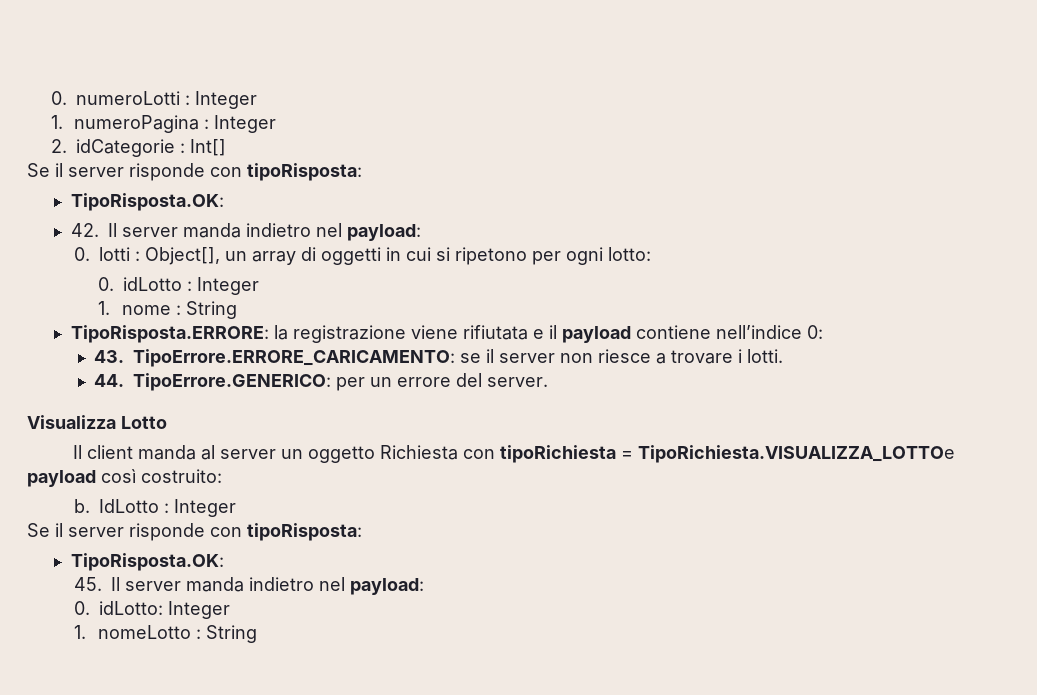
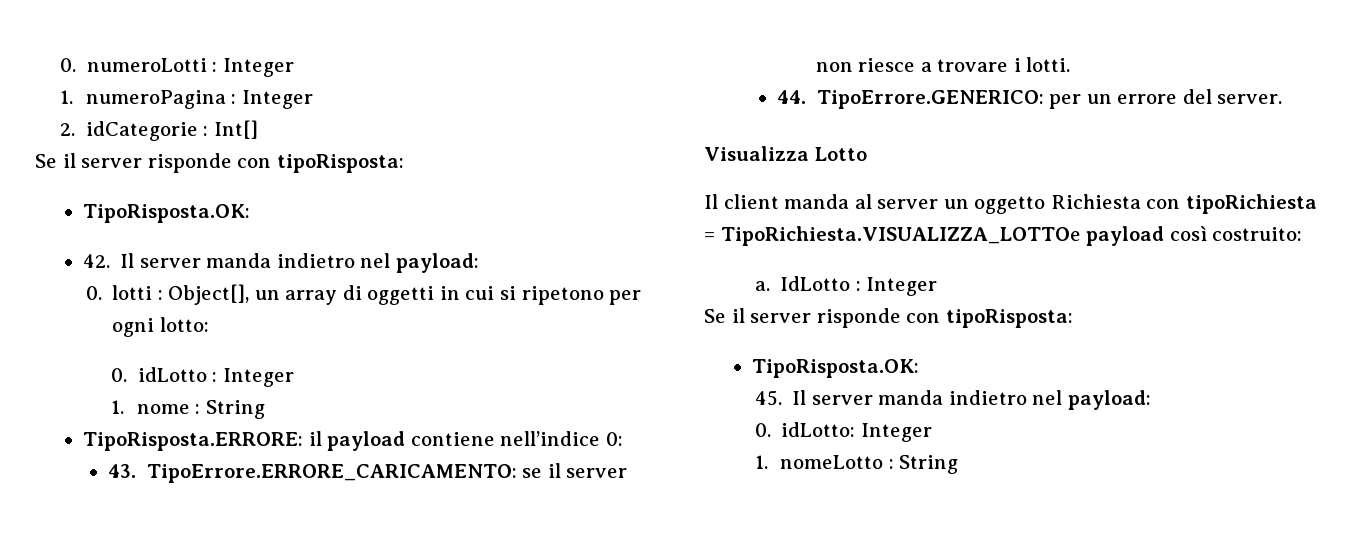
[273,325,544,343] la registrazione viene rifiutata e -> (304, 441) none
[74,499,91,513] b. -> [754,281,770,291] a.

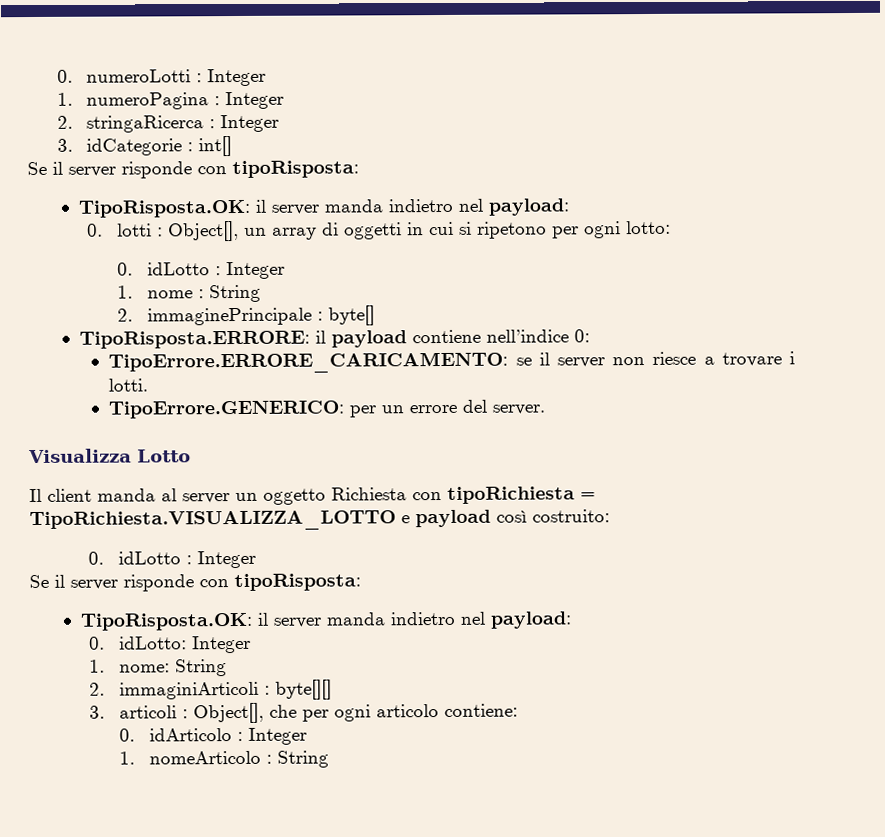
(76, 129) none -> [86,114,280,133] [56,138,73,152] stringaRicerca : Integer // 3.
[213,120,258,139] [35,153,404,173] [83,204,251,223] [83,253,135,268] Int[] // Se il server risponde con tipoRisposta: // TipoRisposta.OK: // 42. Il -> [198,136,233,157] [27,160,359,179] [77,199,266,218] int[] // Se il server risponde con tipoRisposta: // TipoRisposta.OK: il
(265, 409) none -> [117,305,375,326] // 2. immaginePrincipale : byte[]
[108,464,137,478] 43. -> (590, 336) none
[777,90,807,104] 44. -> (149, 385) none
[720,226,1081,246] TipoRichiesta.VISUALIZZA_LOTTOe -> [29,510,410,532] TipoRichiesta.VISUALIZZA_LOTTO e
[754,276,851,291] a. IdLotto -> [88,551,182,565] 0. idLotto
[754,390,807,406] // 45. Il -> [256,612,269,626] il
[780,455,884,469] nomeLotto -> [119,659,228,677] [89,679,333,700] [89,702,519,724] [119,727,307,745] [119,750,261,765] nome: String // 2. immaginiArticoli : byte[][] // 3. articoli : Object[], che per ogni articolo contiene: // 0. idArticolo : Integer // 1. nomeArticolo

